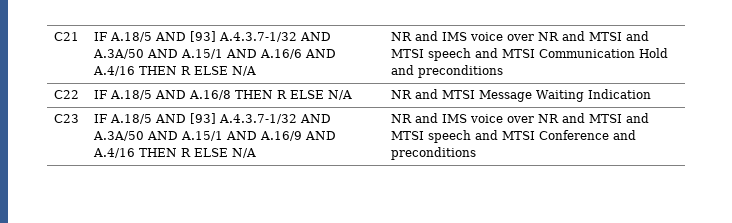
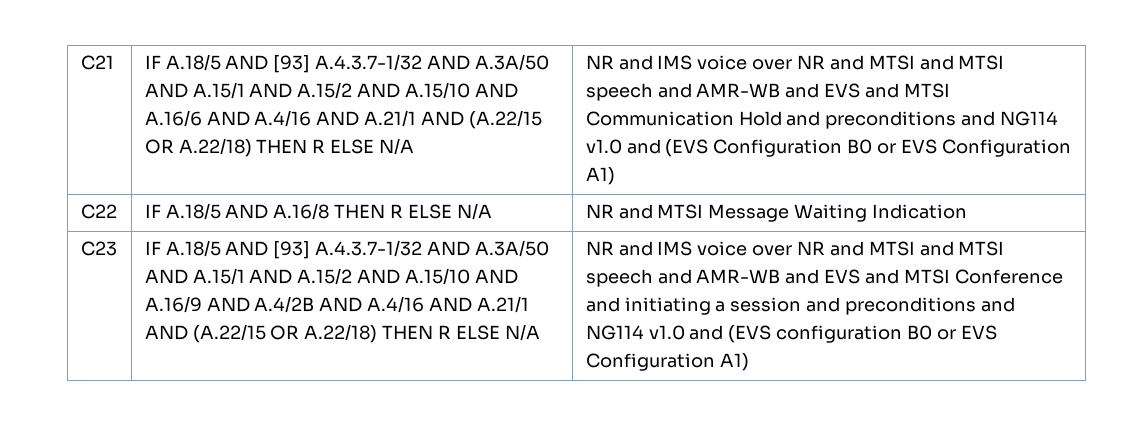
[260,49,337,59] [93,66,136,76] A.16/6 AND A.4/16 -> [297,82,518,99] [144,110,542,129] [144,138,252,157] A.15/2 AND A.15/10 AND A.16/6 AND A.4/16 AND A.21/1 AND (A.22/15 OR A.22/18)
(499, 53) none -> [696,83,899,98] AMR-WB and EVS and
(504, 71) none -> [961,111,1058,126] [585,139,1071,157] [585,167,615,185] and NG114 v1.0 and (EVS Configuration B0 or EVS Configuration A1)
[260,131,337,141] [93,148,136,158] A.16/9 AND A.4/16 -> [297,268,518,285] [144,296,529,313] [144,324,378,343] A.15/2 AND A.15/10 AND A.16/9 AND A.4/2B AND A.4/16 AND A.21/1 AND (A.22/15 OR A.22/18)
[502,130,637,140] [391,147,477,160] MTSI Conference and preconditions -> [696,269,1063,284] [585,297,1015,315] [585,325,997,343] [585,353,749,371] AMR-WB and EVS and MTSI Conference and initiating a session and preconditions and NG114 v1.0 and (EVS configuration B0 or EVS Configuration A1)

